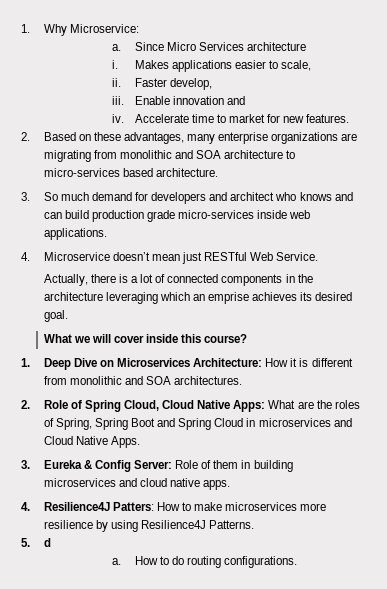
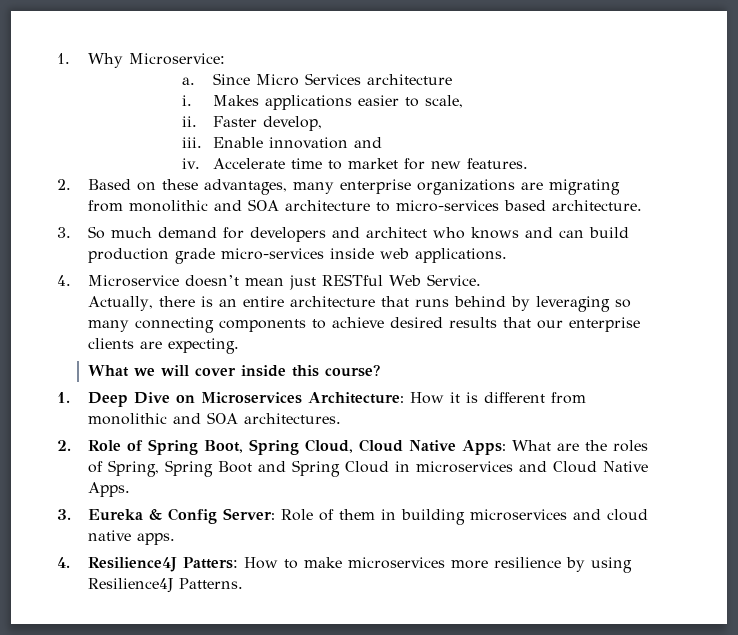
[131,274,313,286] [43,292,353,304] [43,310,68,322] a lot of connected components in the architecture leveraging which an emprise achieves its desired goal. -> [219,296,632,312] [88,317,641,333] [88,338,240,354] an entire architecture that runs behind by leveraging so many connecting components to achieve desired results that our enterprise clients are expecting.
(121, 406) none -> [204,439,300,455] Boot, Spring
[21,538,51,547] [111,556,297,568] // 5. d // a. How to do routing configurations. -> (244, 583) none

